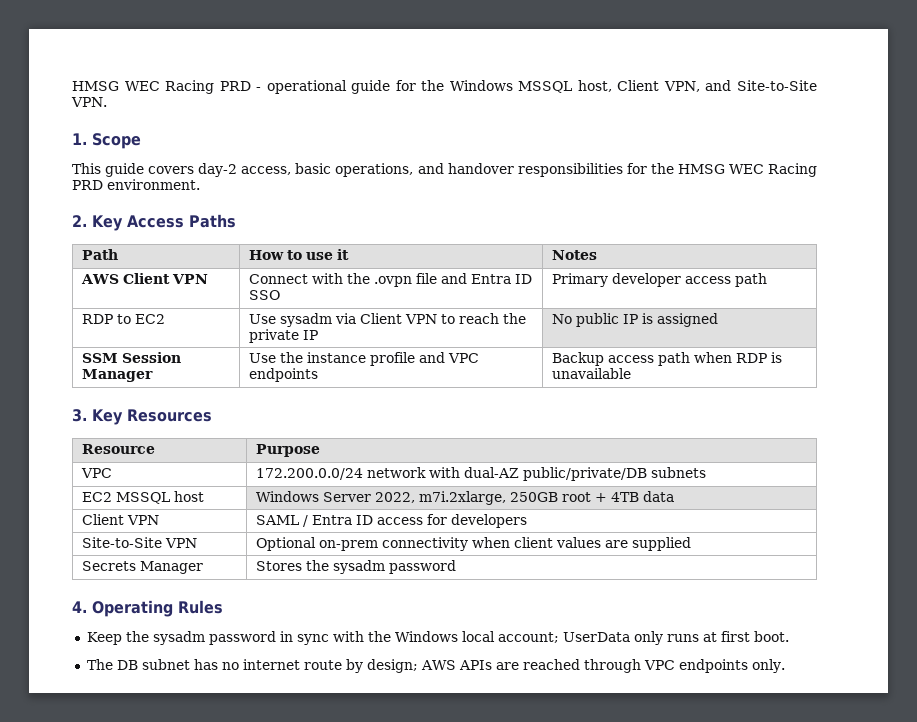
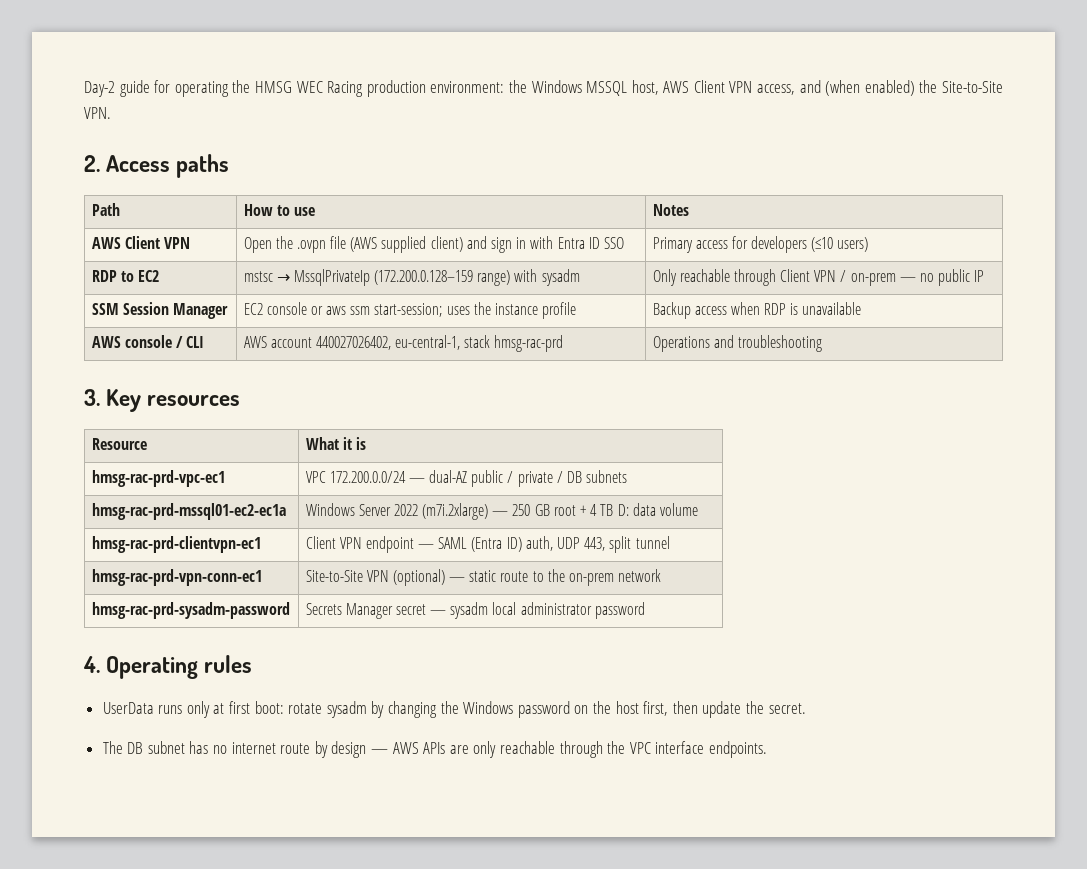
[72,80,817,94] [71,97,107,107] [72,133,141,149] [72,163,817,177] [72,179,200,190] [72,214,236,231] HMSG WEC Racing PRD - operational guide for the Windows MSSQL host, Client VPN, and Site-to-Site VPN. // 1. Scope // This guide covers day-2 access, basic operations, and handover responsibilities for the HMSG WEC Racing PRD environment. // 2. Key Access Paths -> [84,80,1004,97] [84,107,111,119] [84,154,230,178] Day-2 guide for operating the HMSG WEC Racing production environment: the Windows MSSQL host, AWS Client VPN access, and (when enabled) the Site-to-Site VPN. // 2. Access paths
[337,249,350,260] it -> (315, 211) none
[249,273,344,284] Connect with -> [243,237,272,253] Open
[441,273,533,284] [249,290,281,300] [552,273,768,287] [82,314,166,324] [249,313,527,327] [249,329,319,343] [552,314,573,324] and Entra ID SSO | Primary developer access path // RDP to EC2 | Use sysadm via Client VPN to reach the private IP | No -> [350,236,624,253] [652,236,869,253] [91,270,159,282] [243,269,580,286] [652,269,935,286] (AWS supplied client) and sign in with Entra ID SSO | Primary access for developers (≤10 users) // RDP to EC2 | mstsc → MssqlPrivateIp (172.200.0.128–159 range) with sysadm | Only reachable through Client VPN / on-prem — no
[642,313,719,327] is assigned -> (985, 276) none
[249,353,277,363] Use -> [243,302,470,317] EC2 console or aws ssm start-session; uses
[419,352,480,363] [249,368,319,382] and VPC endpoints -> (577, 310) none
[658,352,691,366] path -> (727, 310) none
(632, 373) none -> [91,335,205,348] [243,335,564,352] [652,335,822,352] // AWS console / CLI | AWS account 440027026402, eu-central-1, stack hmsg-rac-prd | Operations and troubleshooting
[127,409,212,422] Resources -> [147,395,241,406] resources
[256,444,321,457] [81,468,113,478] [256,467,707,481] [82,491,205,504] [256,491,640,505] Purpose // VPC | 172.200.0.0/24 network with dual-AZ public/private/DB subnets // EC2 MSSQL host | Windows Server 2022, m7i.2xlarge, 250GB root + 4TB -> [305,437,366,450] [91,470,225,487] [305,470,628,487] [91,503,286,520] [305,503,629,520] What it is // hmsg-rac-prd-vpc-ec1 | VPC 172.200.0.0/24 — dual-AZ public / private / DB subnets // hmsg-rac-prd-mssql01-ec2-ec1a | Windows Server 2022 (m7i.2xlarge) — 250 GB root + 4 TB D:
[82,514,160,525] [256,514,528,528] [82,537,198,548] [256,537,692,551] [82,561,204,574] [256,560,457,574] [72,600,223,617] [86,631,789,645] // Client VPN | SAML / Entra ID access for developers // Site-to-Site VPN | Optional on-prem connectivity when client values are supplied // Secrets Manager | Stores the sysadm password // 4. Operating Rules // Keep the sysadm password in sync with the Windows local account; UserData only runs at first boot. -> [659,503,698,516] [91,536,261,553] [305,536,670,553] [91,569,262,586] [305,569,662,586] [91,602,290,619] [305,602,645,619] [83,655,253,679] [102,701,806,718] volume // hmsg-rac-prd-clientvpn-ec1 | Client VPN endpoint — SAML (Entra ID) auth, UDP 443, split tunnel // hmsg-rac-prd-vpn-conn-ec1 | Site-to-Site VPN (optional) — static route to the on-prem network // hmsg-rac-prd-sysadm-password | Secrets Manager secret — sysadm local administrator password // 4. Operating rules // UserData runs only at first boot: rotate sysadm by changing the Windows password on the host first, then update the secret.
[366,659,418,673] design; -> [331,741,389,758] design —
[522,659,785,673] reached through VPC endpoints only. -> [473,741,767,758] only reachable through the VPC interface endpoints.

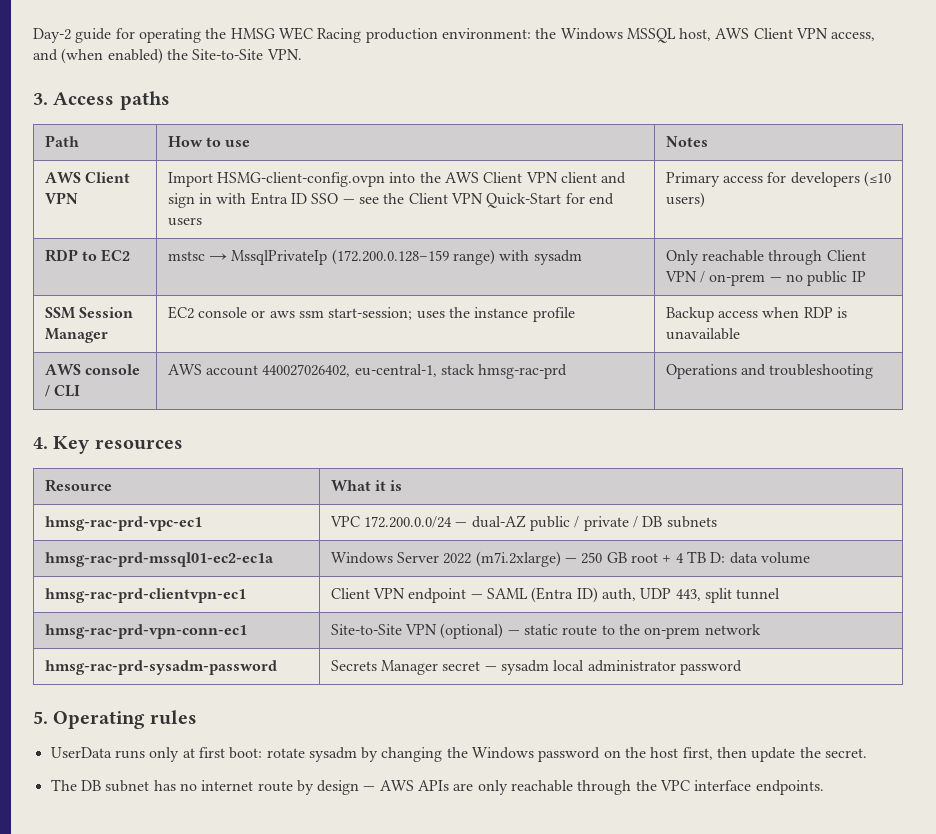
[84,155,100,172] 2. -> [33,93,48,105] 3.
[243,236,463,253] Open the .ovpn file (AWS supplied client) -> [167,172,597,187] Import HSMG-client-config.ovpn into the AWS Client VPN client
(624, 243) none -> [342,193,614,208] [167,217,202,226] — see the Client VPN Quick-Start for end users
[84,389,100,406] 3. -> [33,437,48,449] 4.
[83,656,100,673] 4. -> [33,711,48,724] 5.

